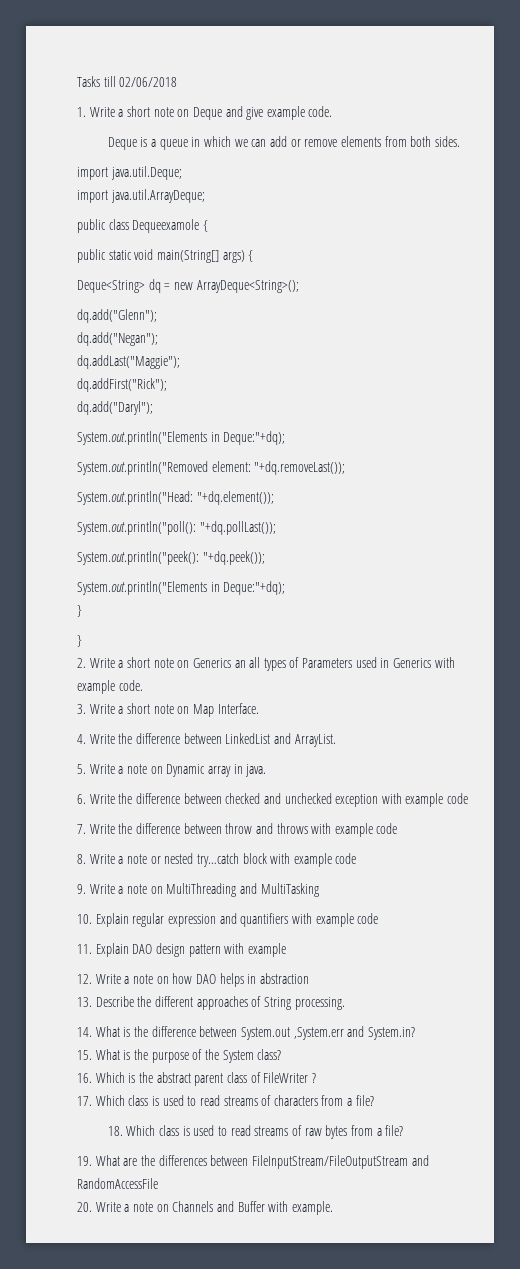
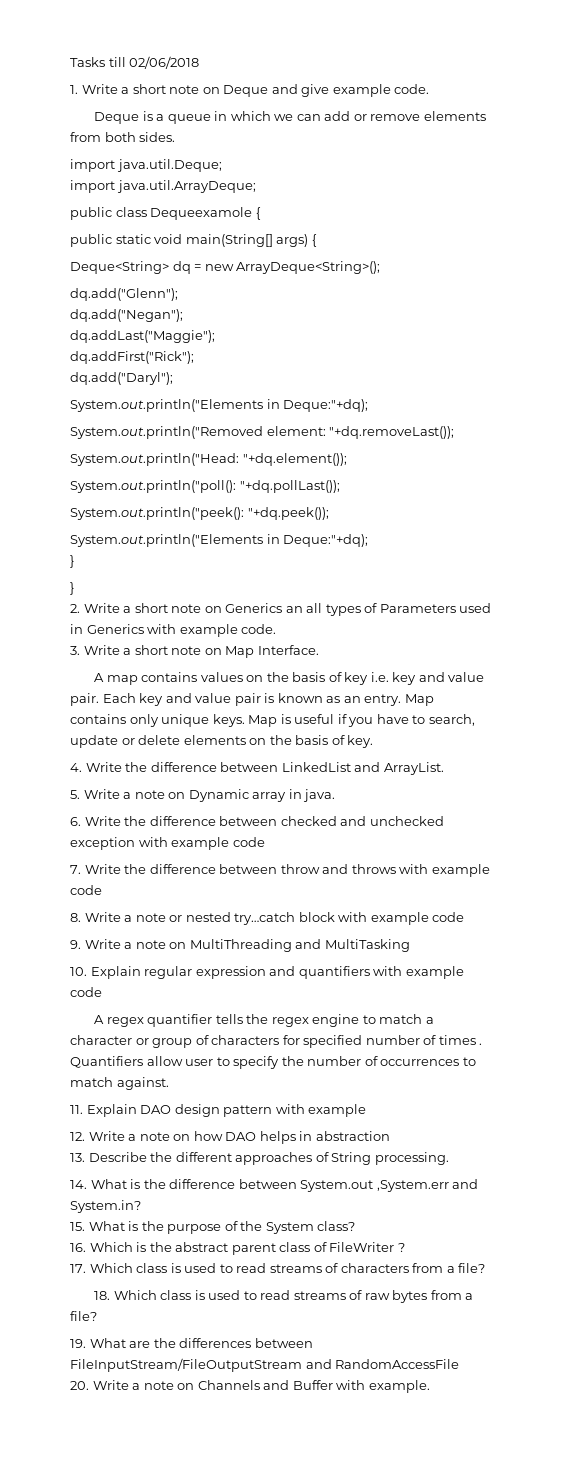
(259, 708) none -> [94,672,485,685] [70,693,434,706] [70,714,475,727] [70,735,374,748] // A map contains values on the basis of key i.e. key and value pair. Each key and value pair is known as an entry. Map contains only unique keys. Map is useful if you have to search, update or delete elements on the basis of key.
(379, 918) none -> [94,1014,434,1027] [70,1035,483,1048] [70,1056,476,1069] [70,1077,169,1090] // A regex quantifier tells the regex engine to match a character or group of characters for specified number of times . Quantifiers allow user to specify the number of occurrences to match against.

